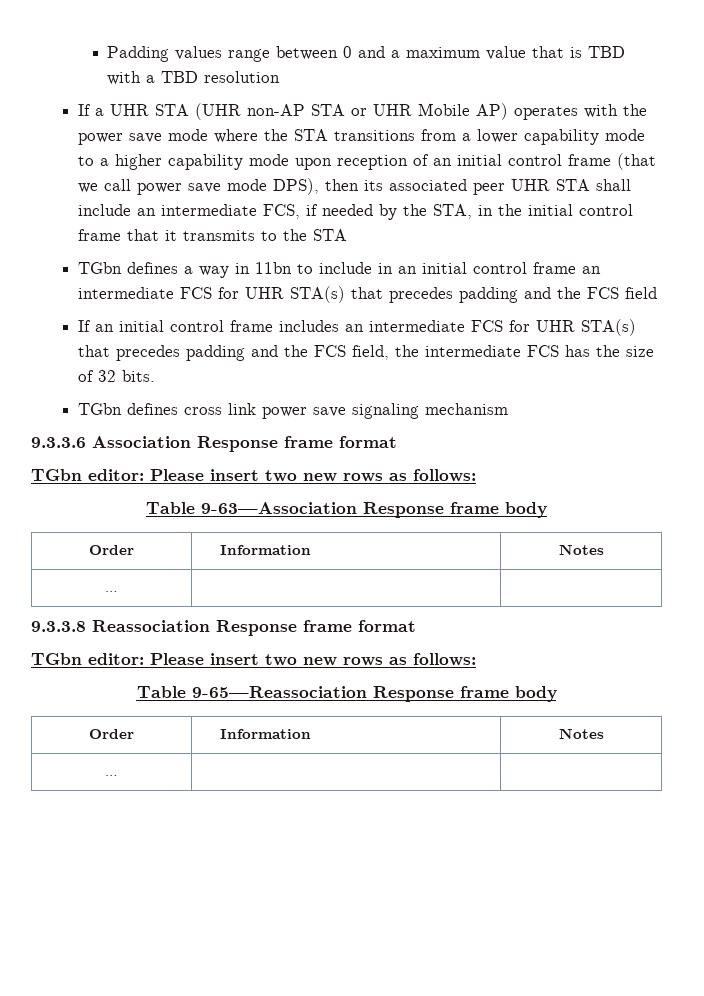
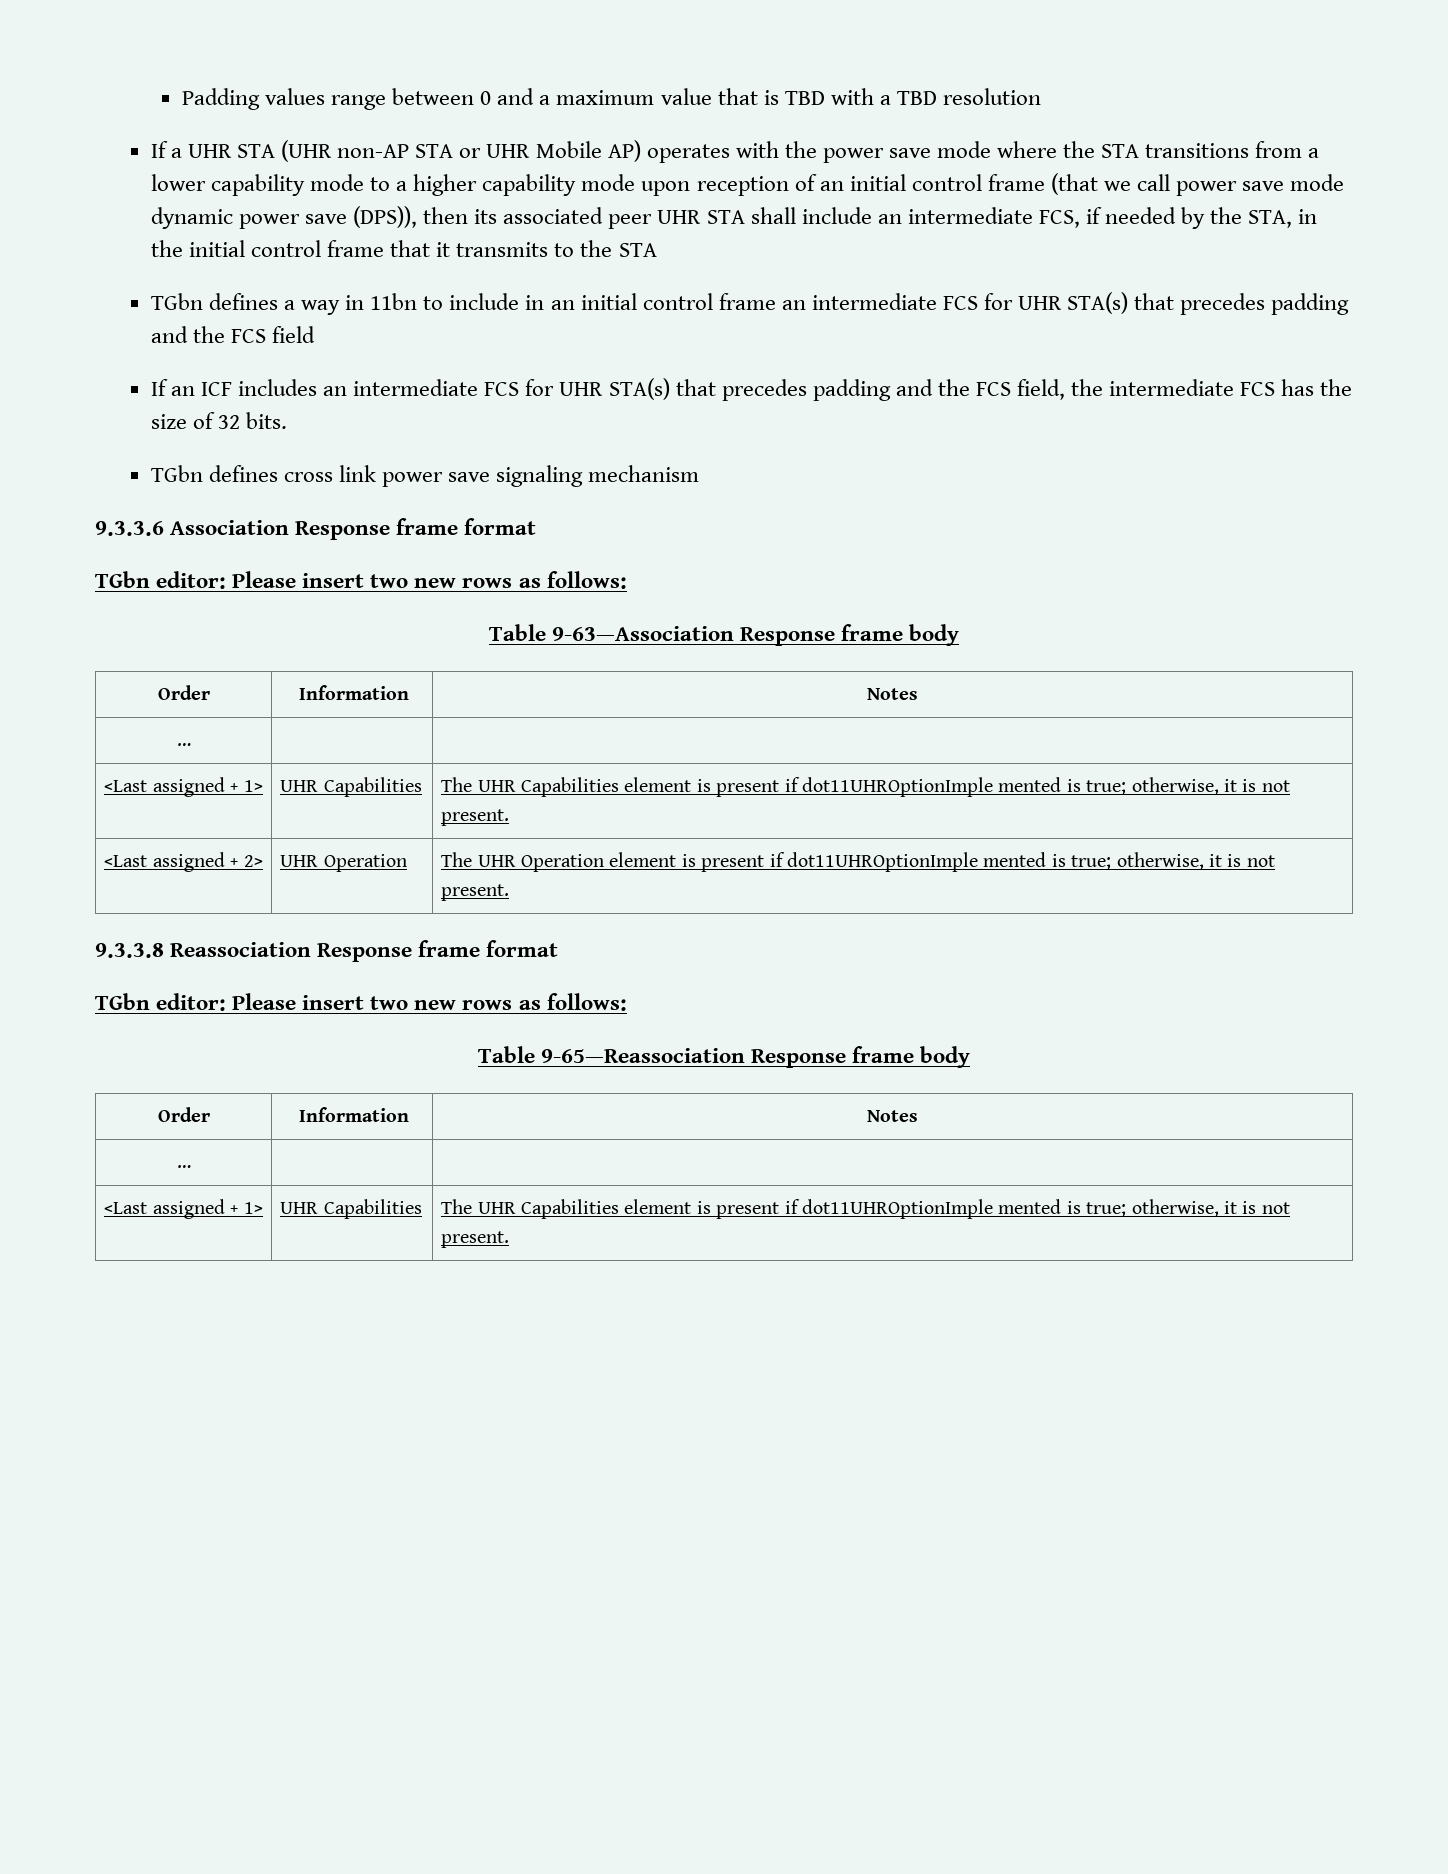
[273,178,320,195] DPS), -> [150,206,418,229] dynamic power save (DPS)),
[119,320,274,332] initial control frame -> [200,382,232,396] ICF
(118, 591) none -> [104,777,263,797] [280,777,422,797] [441,777,1290,797] [441,809,510,826] [104,852,263,872] [280,854,407,872] [441,852,1275,872] [441,884,510,901] // <Last assigned + 1> | UHR Capabilities | The UHR Capabilities element is present if dot11UHROptionImple mented is true; otherwise, it is not present. // <Last assigned + 2> | UHR Operation | The UHR Operation element is present if dot11UHROptionImple mented is true; otherwise, it is not present.
(118, 775) none -> [104,1199,263,1219] [280,1199,422,1219] [441,1199,1290,1219] [441,1231,510,1248] // <Last assigned + 1> | UHR Capabilities | The UHR Capabilities element is present if dot11UHROptionImple mented is true; otherwise, it is not present.

